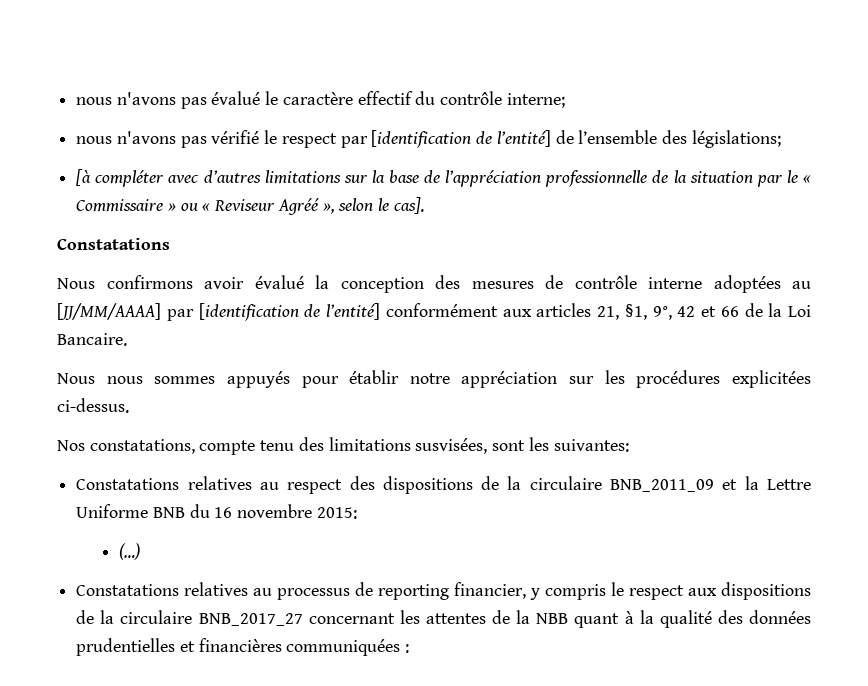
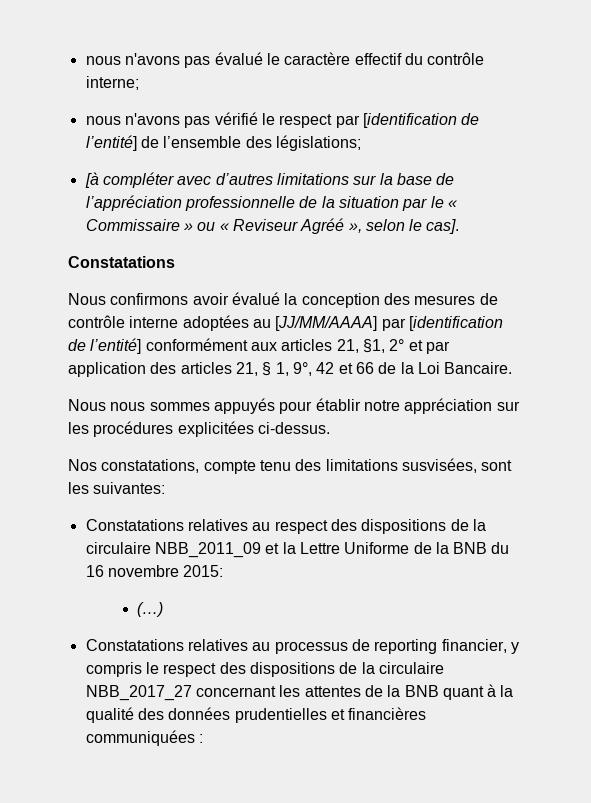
(647, 312) none -> [389,339,450,354] [68,362,289,377] 2° et par application des articles 21, § 1,
[610,479,715,492] BNB_2011_09 -> [154,542,261,558] NBB_2011_09
(149, 511) none -> [413,542,449,554] de la
[688,582,811,600] [76,610,303,626] aux dispositions de la circulaire BNB_2017_27 -> [219,662,444,677] [85,685,192,701] des dispositions de la circulaire NBB_2017_27
[536,613,569,624] NBB -> [404,685,439,697] BNB

